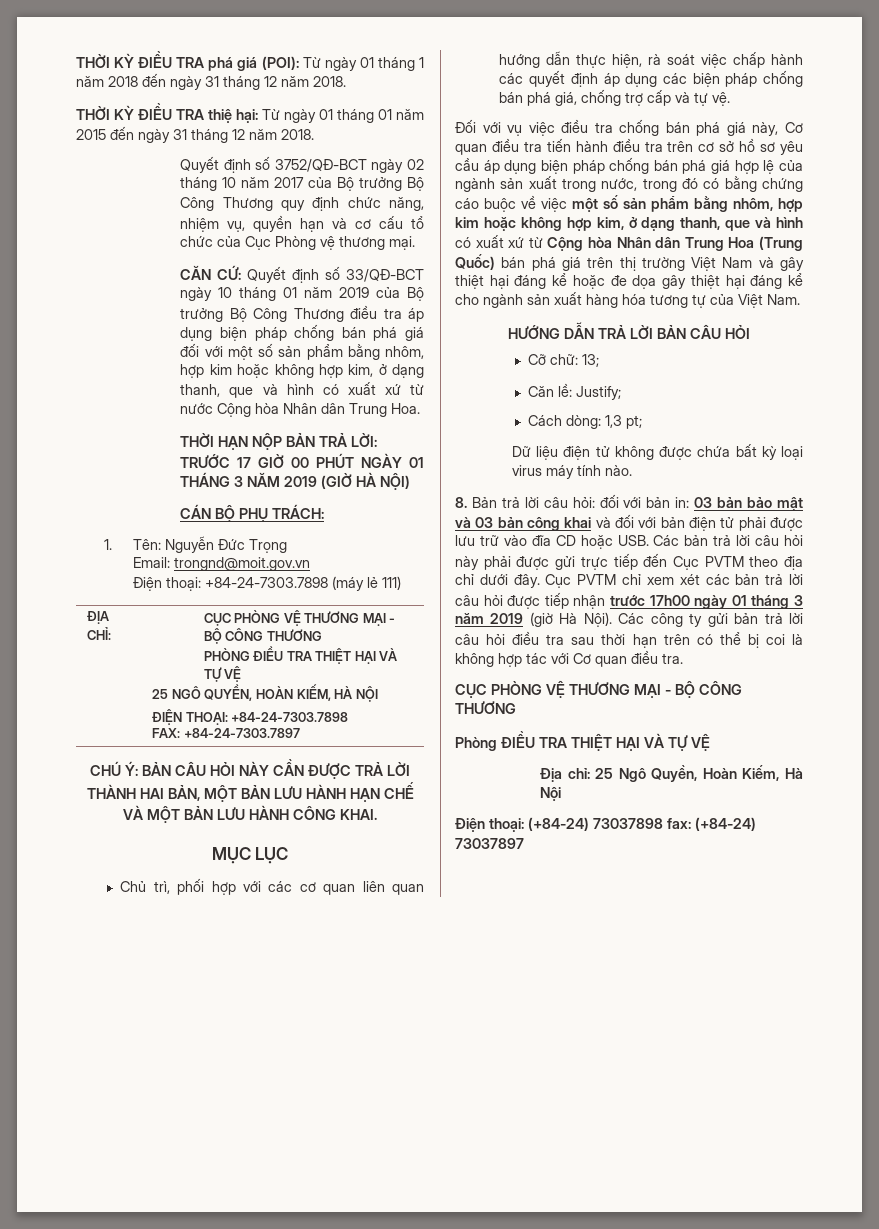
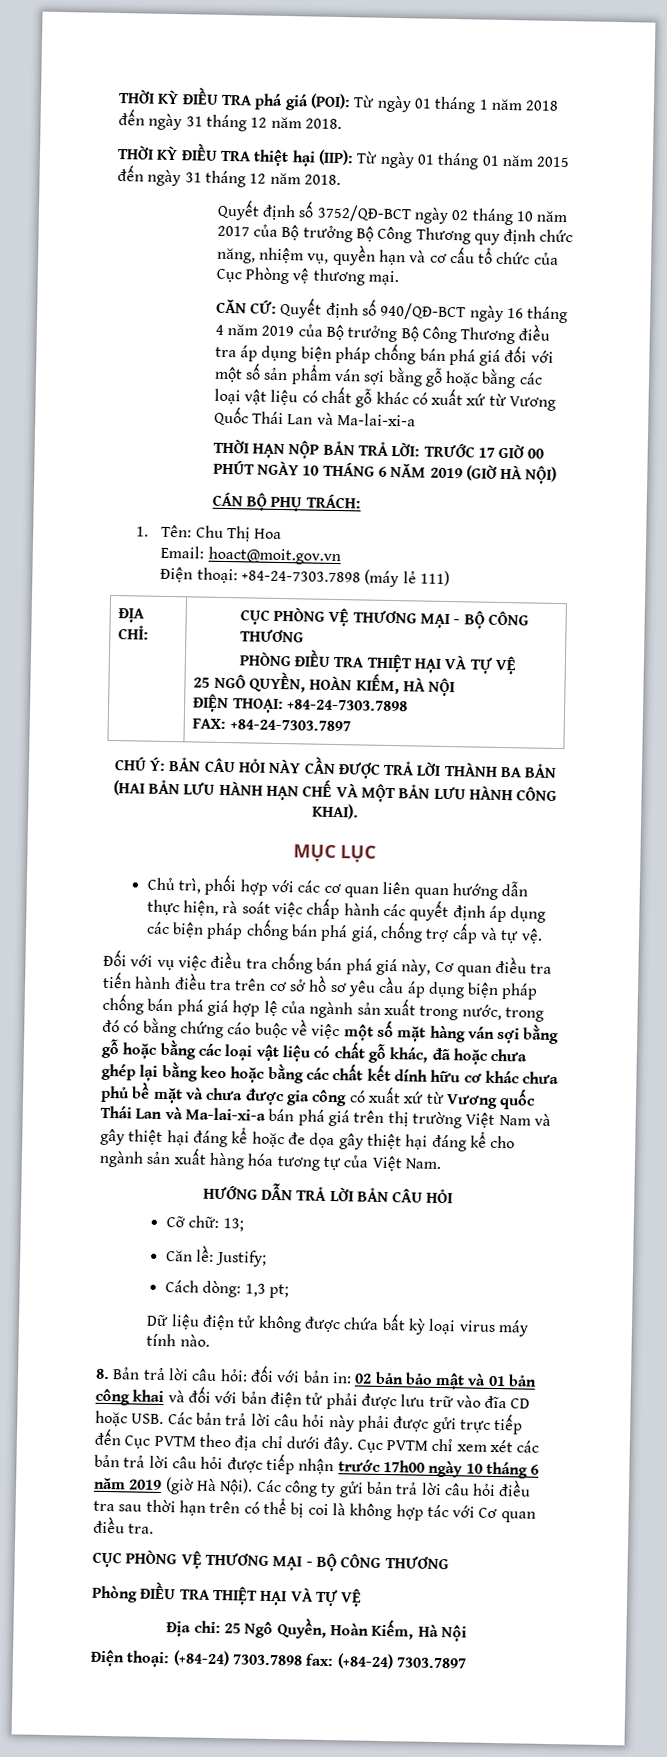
[208,109,258,124] thiệ hại: -> [253,149,354,167] thiệt hại (IIP):
[346,269,425,282] [180,287,298,301] 33/QĐ-BCT ngày 10 tháng 01 -> [380,302,569,324] [214,324,224,335] 940/QĐ-BCT ngày 16 tháng 4
[347,344,425,360] [180,364,424,378] [180,382,424,398] [180,403,421,417] bằng nhôm, hợp kim hoặc không hợp kim, ở dạng thanh, que và hình có xuất xứ từ nước Cộng hòa Nhân dân Trung Hoa. -> [333,366,543,389] [213,386,557,411] [213,406,416,427] ván sợi bằng gỗ hoặc bằng các loại vật liệu có chất gỗ khác có xuất xứ từ Vương Quốc Thái Lan và Ma-lai-xi-a
[409,457,424,468] [180,472,244,487] 01 THÁNG 3 -> [302,461,387,477] 10 THÁNG 6
[164,536,287,553] Nguyễn Đức Trọng -> [195,525,283,542] Chu Thị Hoa
[173,557,310,571] trongnd@moit.gov.vn -> [207,546,341,566] hoact@moit.gov.vn
[139,784,237,803] HAI BẢN, MỘT -> [500,763,558,778] [112,780,145,796] BA BẢN (HAI
[340,809,377,820] KHAI. -> [311,803,359,820] KHAI).
[623,196,803,213] [455,217,803,232] [455,235,803,252] [455,254,495,270] sản phẩm bằng nhôm, hợp kim hoặc không hợp kim, ở dạng thanh, que và hình có xuất xứ từ Cộng hòa Nhân dân Trung Hoa (Trung Quốc) -> [397,1024,560,1045] [101,1038,528,1065] [101,1061,560,1085] [100,1082,537,1110] [100,1105,266,1121] mặt hàng ván sợi bằng gỗ hoặc bằng các loại vật liệu có chất gỗ khác, đã hoặc chưa ghép lại bằng keo hoặc bằng các chất kết dính hữu cơ khác chưa phủ bề mặt và chưa được gia công có xuất xứ từ Vương quốc Thái Lan và Ma-lai-xi-a
[694,497,713,508] 03 -> [354,1373,373,1384] 02
[475,517,494,528] 03 -> [487,1375,506,1387] 01
[731,595,803,609] 01 tháng 3 -> [465,1461,540,1479] 10 tháng 6
[593,818,663,829] 73037898 -> [231,1654,303,1666] 7303.7898
[455,838,524,849] 73037897 -> [395,1657,467,1669] 7303.7897

